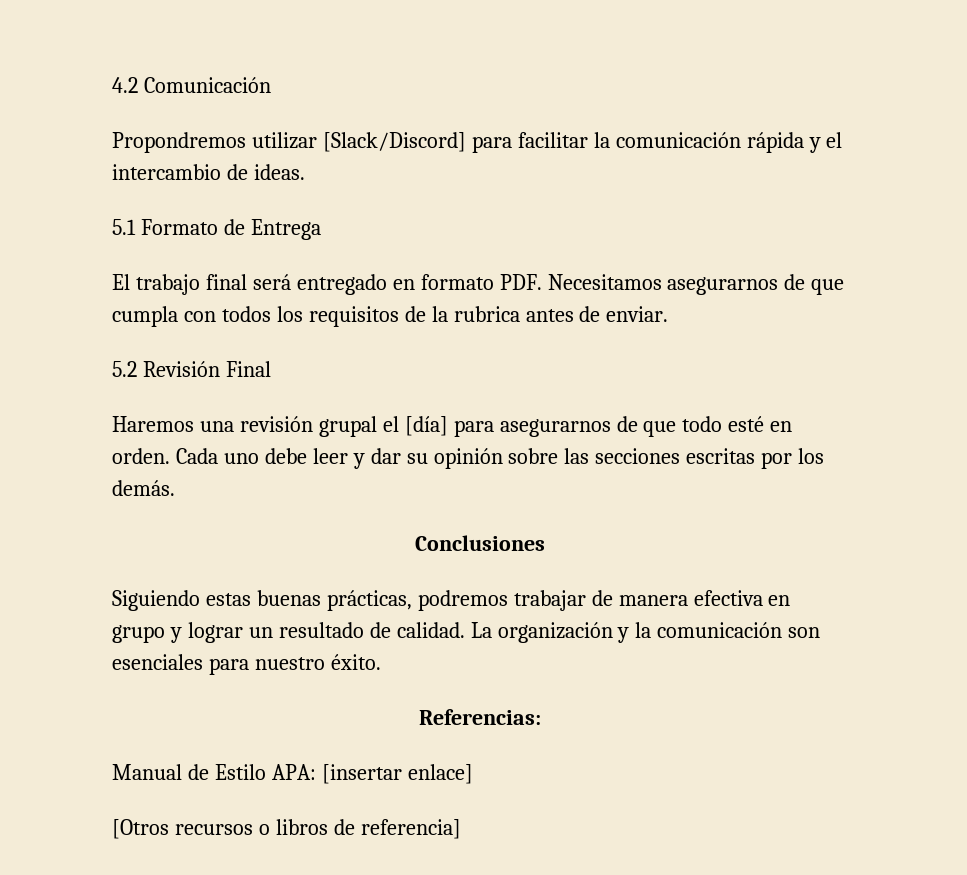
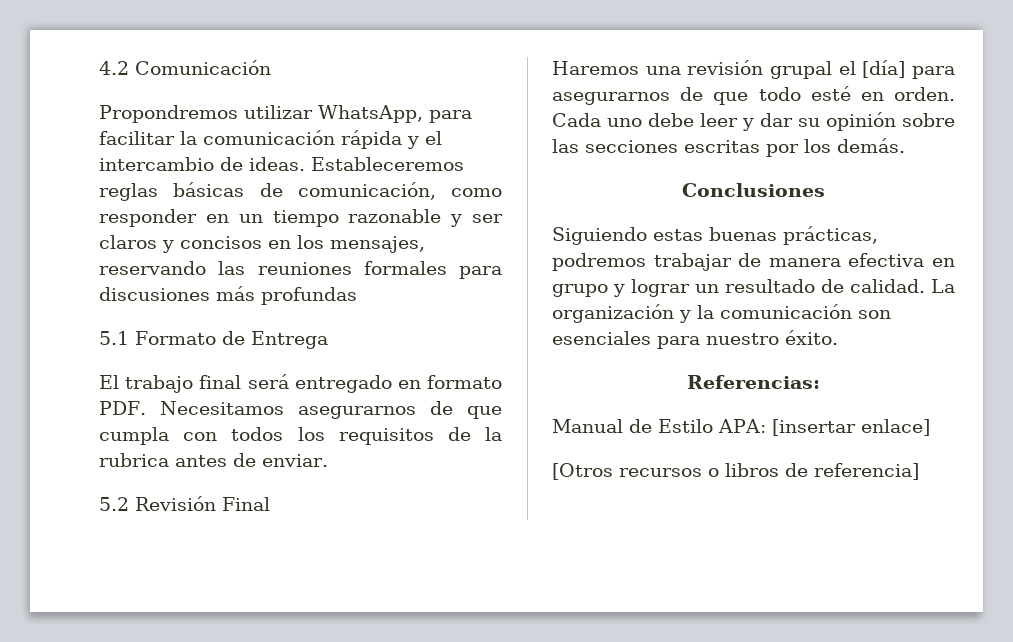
[322,132,466,152] [Slack/Discord] -> [318,105,423,123] WhatsApp,
(305, 172) none -> [311,157,464,171] [99,182,502,201] [99,209,503,227] [99,235,425,253] [99,261,502,279] [99,286,357,305] Estableceremos reglas básicas de comunicación, como responder en un tiempo razonable y ser claros y concisos en los mensajes, reservando las reuniones formales para discusiones más profundas

